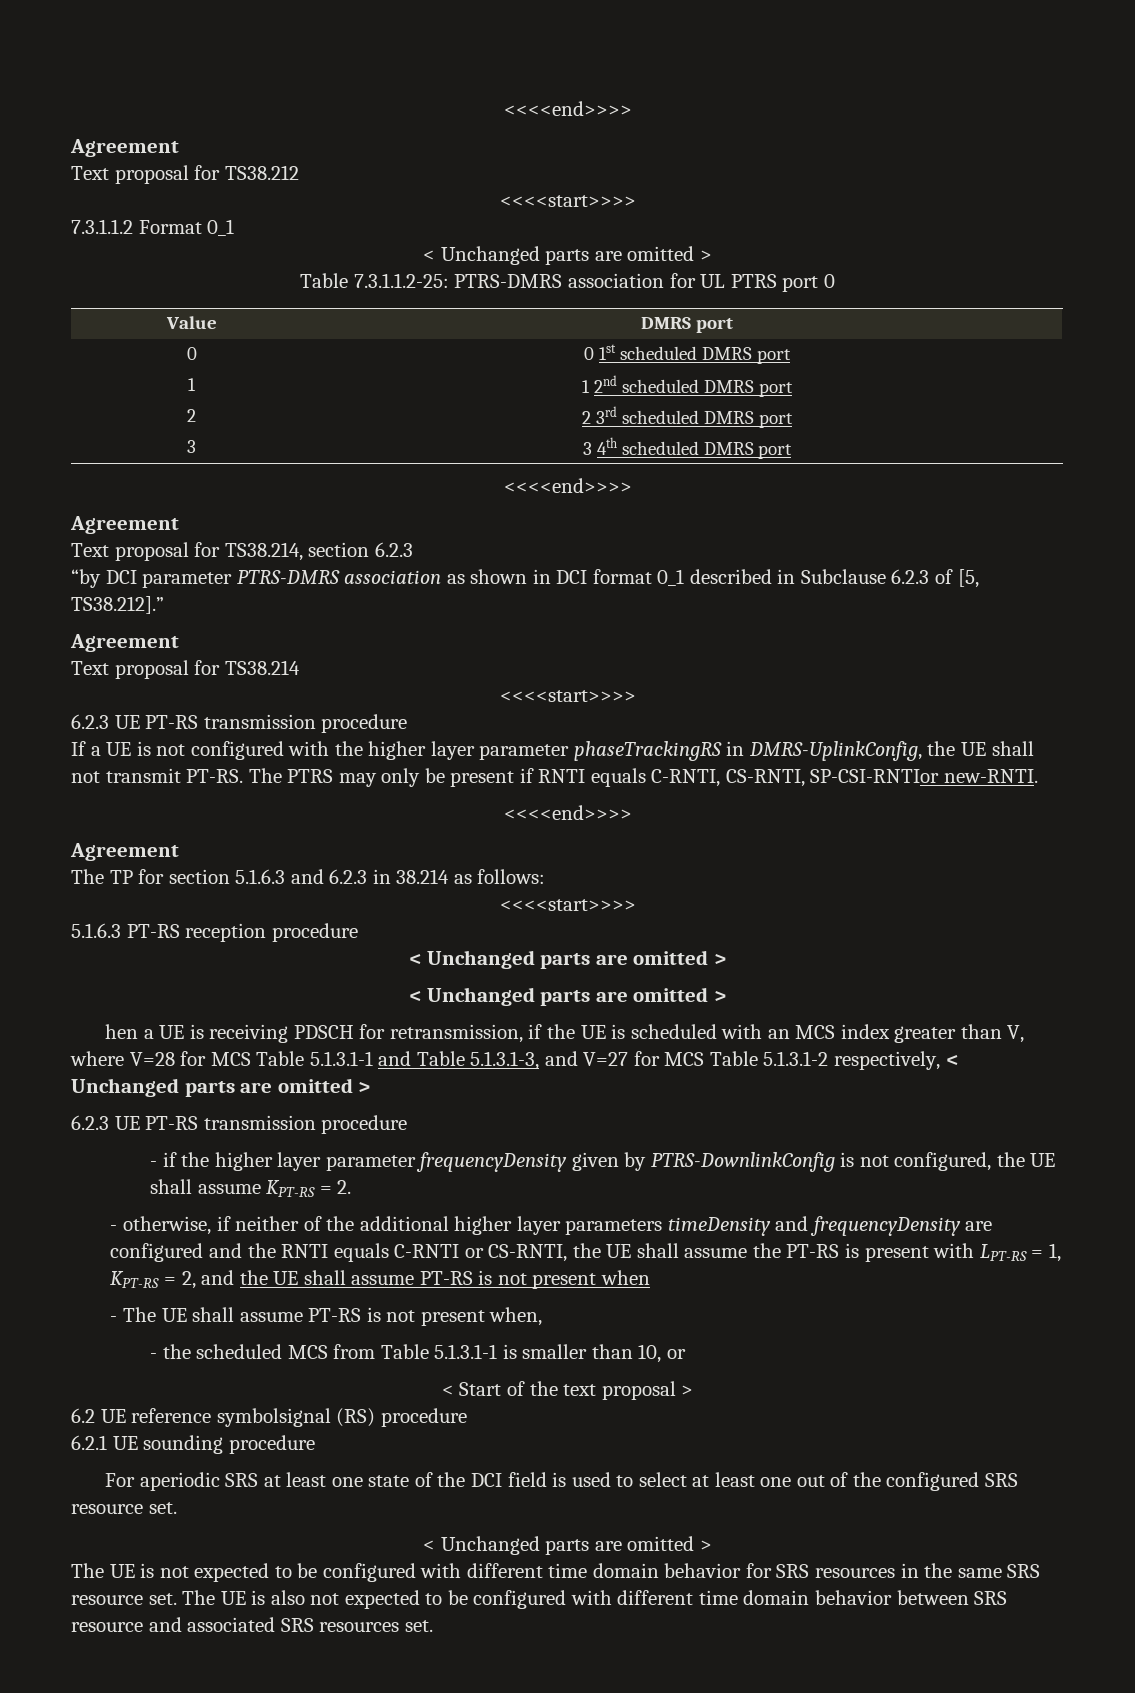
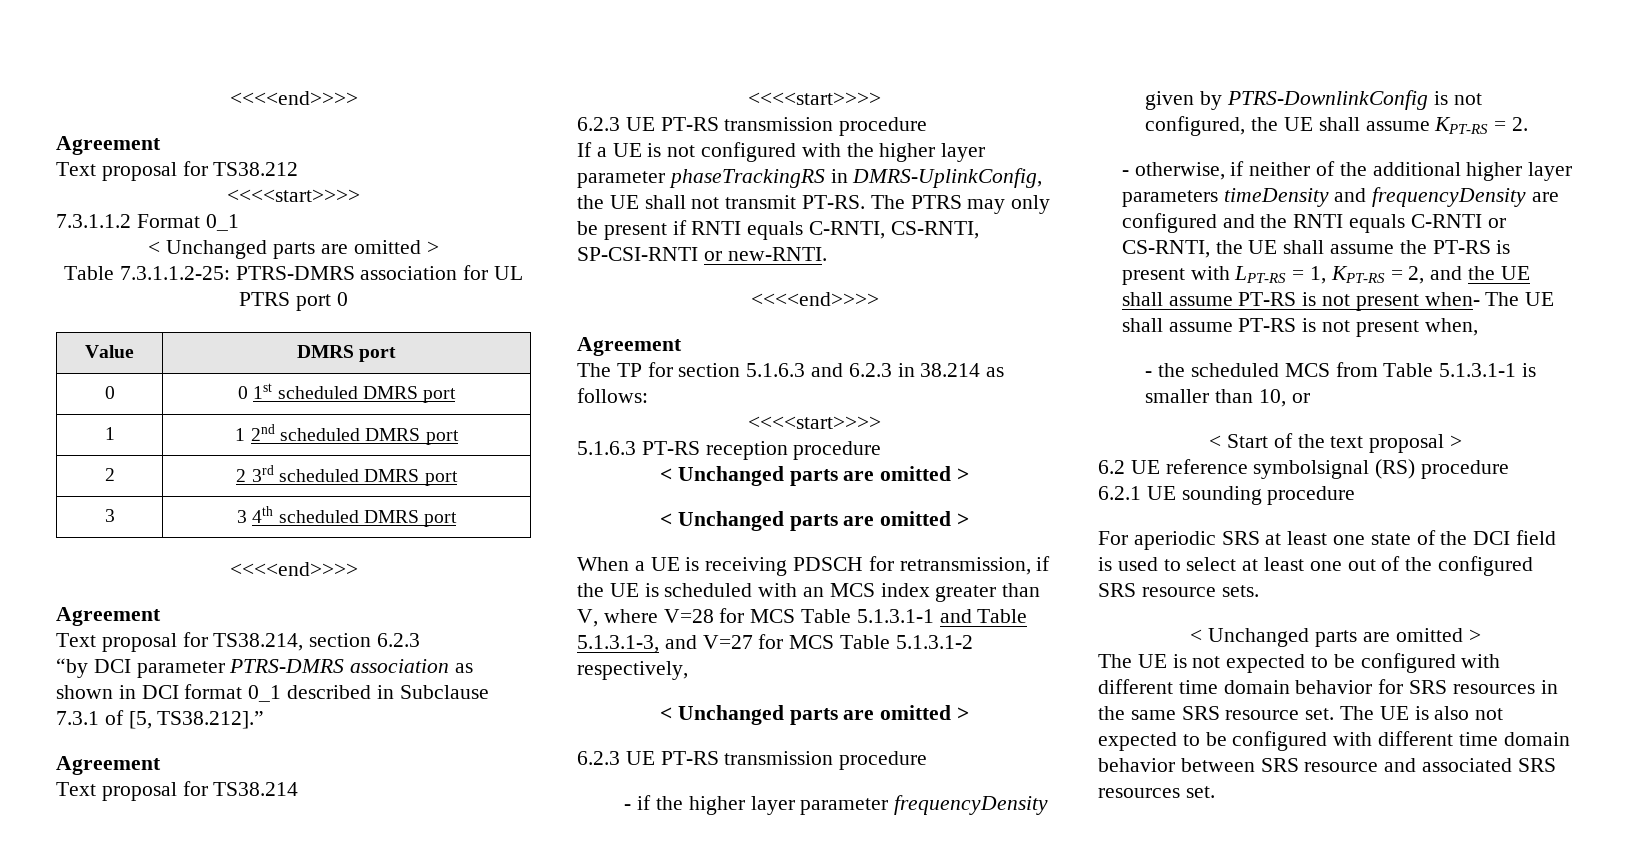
[891,569,930,584] 6.2.3 -> [56,711,99,725] 7.3.1
[810,769,940,783] SP-CSI-RNTIor -> [577,247,722,261] SP-CSI-RNTI or
[105,1024,139,1039] hen -> [577,557,629,571] When
(941, 1060) none -> (688, 670) //
[600,1270,650,1285] [110,1316,118,1322] when // - -> [1424,292,1480,306] when-
[148,1502,177,1514] set. -> [1221,585,1259,597] sets.

